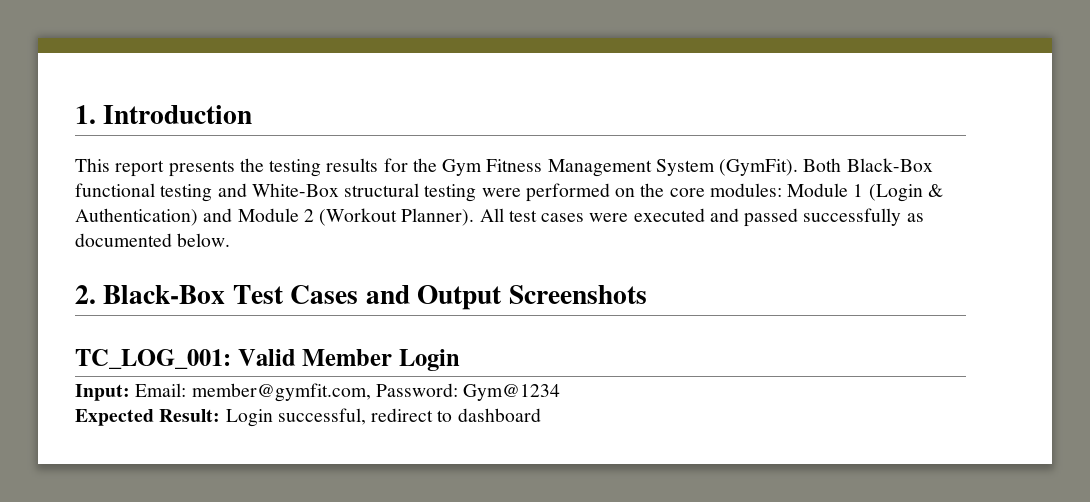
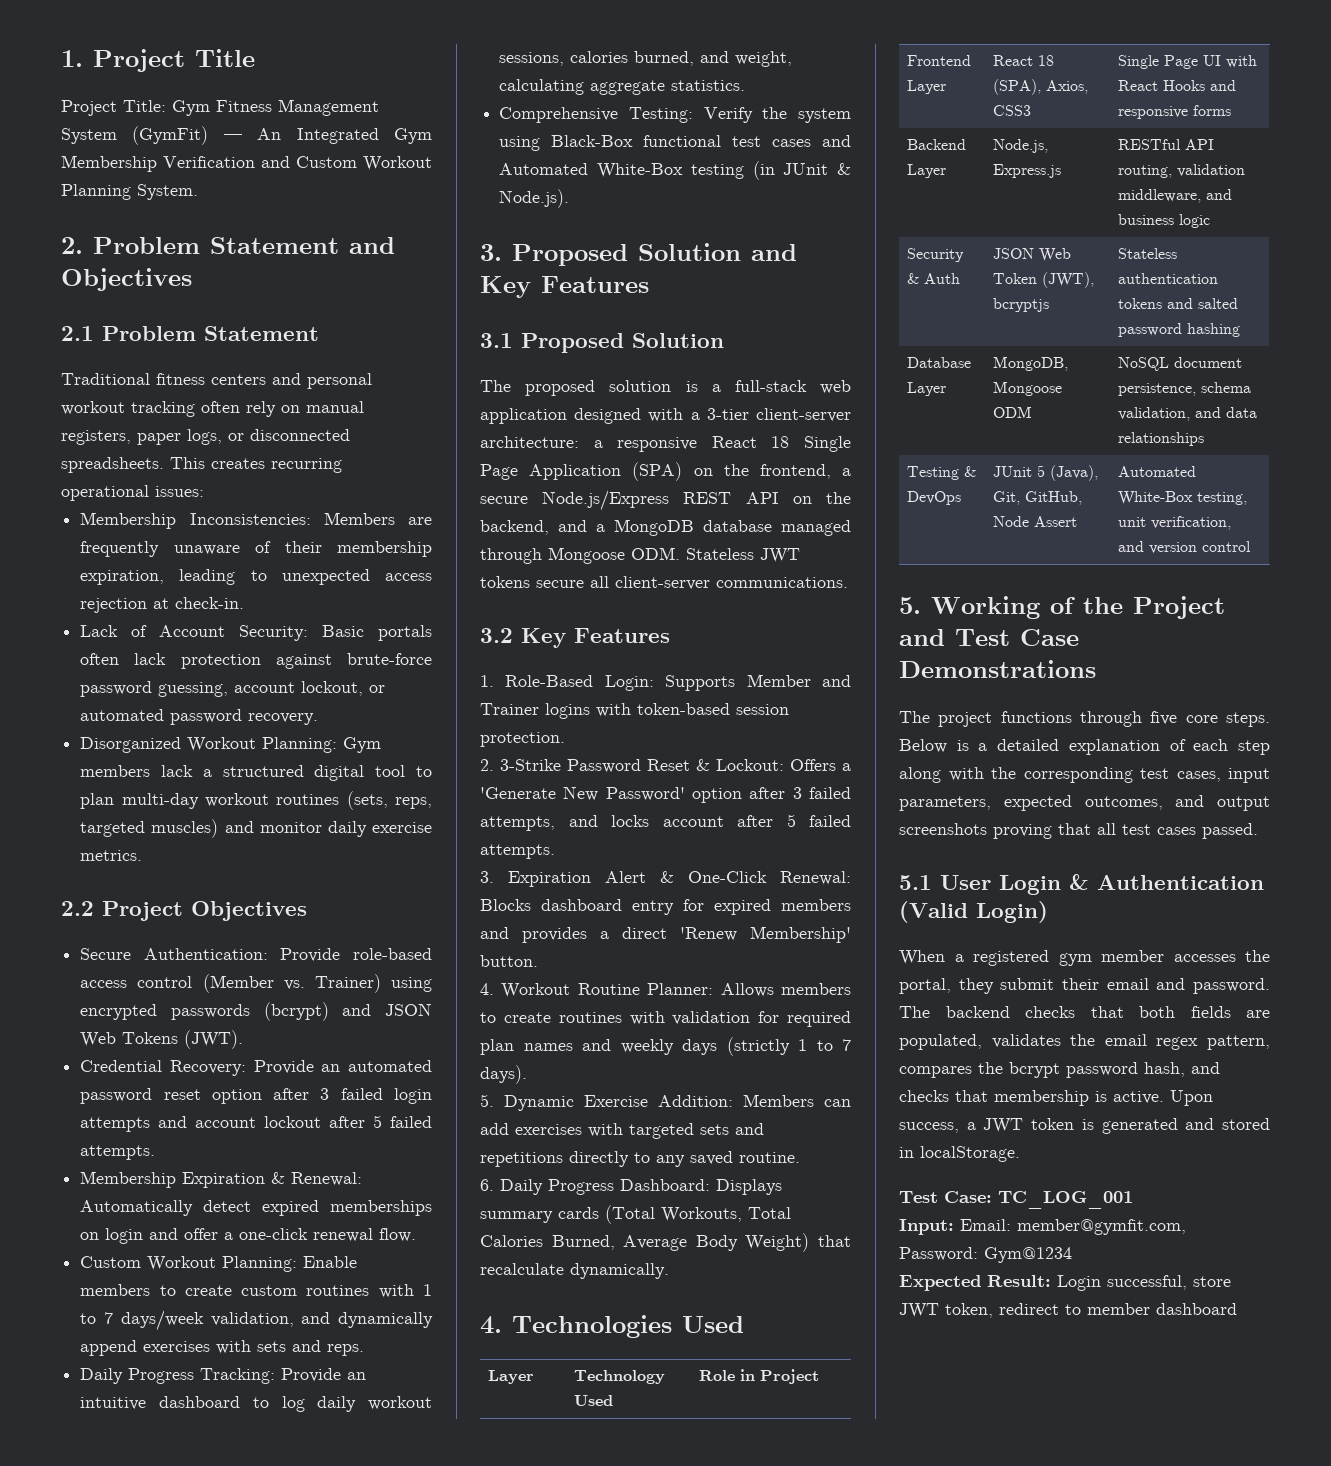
[75,105,253,124] [75,158,933,177] [75,183,943,202] [75,208,924,227] [75,233,231,247] [75,285,647,310] [75,349,460,371] 1. Introduction // This report presents the testing results for the Gym Fitness Management System (GymFit). Both Black-Box functional testing and White-Box structural testing were performed on the core modules: Module 1 (Login & Authentication) and Module 2 (Workout Planner). All test cases were executed and passed successfully as documented below. // 2. Black-Box Test Cases and Output Screenshots // TC_LOG_001: Valid Member Login -> [61,49,255,72] [61,99,379,116] [61,126,432,145] [61,155,432,172] [61,184,198,200] [61,237,395,254] [61,268,192,291] [61,326,319,341] [61,373,372,389] [61,401,364,417] [61,429,350,445] [61,457,342,473] [61,485,204,501] [80,512,432,529] [80,541,432,557] [80,569,432,585] [80,597,245,613] [80,625,432,641] [80,653,432,669] [80,681,386,697] [80,709,319,725] [80,737,382,753] [80,765,432,781] [80,791,432,810] [80,819,432,838] [80,850,143,861] [61,901,307,921] [80,948,432,962] [80,974,432,993] [80,1002,432,1021] [80,1030,244,1049] [80,1060,432,1076] [80,1088,433,1104] [80,1115,432,1132] [80,1145,156,1160] [80,1171,363,1188] [80,1200,432,1216] [80,1228,417,1244] [80,1256,358,1272] [80,1284,432,1298] [80,1310,433,1331] [80,1340,365,1356] [80,1368,367,1384] [80,1396,432,1412] [499,51,793,67] [499,79,746,95] [499,107,851,123] [499,135,851,151] [499,161,851,180] [499,189,570,208] [480,243,797,266] [480,276,649,298] [480,333,724,353] [480,380,851,396] [480,408,851,424] [480,436,851,452] [480,462,851,481] [480,490,851,511] [480,519,851,536] [480,547,800,564] [480,576,848,590] [480,628,670,648] [480,674,851,691] [480,703,789,719] [480,732,565,747] [480,759,851,773] [480,786,851,803] [480,814,851,831] [480,844,555,859] [480,871,851,887] [480,899,851,915] [480,926,851,943] [480,955,538,967] [480,983,851,998] [480,1011,851,1027] [480,1037,851,1056] [480,1065,527,1084] [480,1094,851,1111] [480,1123,764,1139] [480,1151,800,1167] [480,1179,782,1195] [480,1205,791,1224] [480,1233,851,1252] [480,1263,669,1279] [480,1315,744,1338] [488,1370,535,1384] [574,1370,666,1384] [574,1395,614,1406] [699,1369,820,1384] [907,55,972,66] [907,80,947,94] [993,55,1055,66] [993,79,1089,95] [993,105,1032,116] [1118,55,1258,69] [1118,80,1237,91] [1118,105,1232,119] [907,139,967,150] [907,164,947,178] [993,139,1049,153] [993,164,1062,178] [1118,139,1215,150] [1118,164,1246,178] [1118,189,1233,203] [1118,214,1211,228] [907,248,965,262] [907,273,961,284] [993,248,1072,262] [993,272,1095,288] [993,298,1050,312] [1118,248,1178,259] [1118,273,1219,284] [1118,298,1239,309] [1118,323,1241,337] [907,357,972,368] [907,382,947,396] [993,356,1069,371] [993,381,1063,396] [993,406,1033,418] [1118,357,1243,371] [1118,382,1252,396] [1118,407,1258,421] [1118,432,1205,446] [907,466,977,480] [907,491,962,505] [993,465,1099,481] [993,491,1083,505] [993,516,1078,527] [1118,466,1197,477] [1118,491,1248,505] [1118,516,1232,530] [1118,541,1252,554] [899,596,1225,619] [899,629,1079,646] [899,660,1096,678] [899,711,1270,727] [899,739,1270,755] [899,767,1270,783] [899,795,1270,811] [899,823,1258,839] [899,874,1264,895] [899,901,1048,923] [899,950,1270,966] [899,978,1270,994] [899,1006,1270,1018] [899,1034,1270,1050] [899,1062,1220,1078] [899,1090,1213,1106] [899,1118,1270,1134] [899,1146,1020,1162] [899,1191,1133,1209] 1. Project Title // Project Title: Gym Fitness Management System (GymFit) — An Integrated Gym Membership Verification and Custom Workout Planning System. // 2. Problem Statement and Objectives // 2.1 Problem Statement // Traditional fitness centers and personal workout tracking often rely on manual registers, paper logs, or disconnected spreadsheets. This creates recurring operational issues: // Membership Inconsistencies: Members are frequently unaware of their membership expiration, leading to unexpected access rejection at check-in. // Lack of Account Security: Basic portals often lack protection against brute-force password guessing, account lockout, or automated password recovery. // Disorganized Workout Planning: Gym members lack a structured digital tool to plan multi-day workout routines (sets, reps, targeted muscles) and monitor daily exercise metrics. // 2.2 Project Objectives // Secure Authentication: Provide role-based access control (Member vs. Trainer) using encrypted passwords (bcrypt) and JSON Web Tokens (JWT). // Credential Recovery: Provide an automated password reset option after 3 failed login attempts and account lockout after 5 failed attempts. // Membership Expiration & Renewal: Automatically detect expired memberships on login and offer a one-click renewal flow. // Custom Workout Planning: Enable members to create custom routines with 1 to 7 days/week validation, and dynamically append exercises with sets and reps. // Daily Progress Tracking: Provide an intuitive dashboard to log daily workout sessions, calories burned, and weight, calculating aggregate statistics. // Comprehensive Testing: Verify the system using Black-Box functional test cases and Automated White-Box testing (in JUnit & Node.js). // 3. Proposed Solution and Key Features // 3.1 Proposed Solution // The proposed solution is a full-stack web application designed with a 3-tier client-server architecture: a responsive React 18 Single Page Application (SPA) on the frontend, a secure Node.js/Express REST API on the backend, and a MongoDB database managed through Mongoose ODM. Stateless JWT tokens secure all client-server communications. // 3.2 Key Features // 1. Role-Based Login: Supports Member and Trainer logins with token-based session protection. // 2. 3-Strike Password Reset & Lockout: Offers a 'Generate New Password' option after 3 failed attempts, and locks account after 5 failed attempts. // 3. Expiration Alert & One-Click Renewal: Blocks dashboard entry for expired members and provides a direct 'Renew Membership' button. // 4. Workout Routine Planner: Allows members to create routines with validation for required plan names and weekly days (strictly 1 to 7 days). // 5. Dynamic Exercise Addition: Members can add exercises with targeted sets and repetitions directly to any saved routine. // 6. Daily Progress Dashboard: Displays summary cards (Total Workouts, Total Calories Burned, Average Body Weight) that recalculate dynamically. // 4. Technologies Used // Layer | Technology Used | Role in Project // Frontend Layer | React 18 (SPA), Axios, CSS3 | Single Page UI with React Hooks and responsive forms // Backend Layer | Node.js, Express.js | RESTful API routing, validation middleware, and business logic // Security & Auth | JSON Web Token (JWT), bcryptjs | Stateless authentication tokens and salted password hashing // Database Layer | MongoDB, Mongoose ODM | NoSQL document persistence, schema validation, and data relationships // Testing & DevOps | JUnit 5 (Java), Git, GitHub, Node Assert | Automated White-Box testing, unit verification, and version control // 5. Working of the Project and Test Case Demonstrations // The project functions through five core steps. Below is a detailed explanation of each step along with the corresponding test cases, input parameters, expected outcomes, and output screenshots proving that all test cases passed. // 5.1 User Login & Authentication (Valid Login) // When a registered gym member accesses the portal, they submit their email and password. The backend checks that both fields are populated, validates the email regex pattern, compares the bcrypt password hash, and checks that membership is active. Upon success, a JWT token is generated and stored in localStorage. // Test Case: TC_LOG_001
(366, 416) none -> [1193,1276,1231,1287] [899,1303,993,1318] store JWT token,
(453, 416) none -> [1087,1303,1150,1315] member

